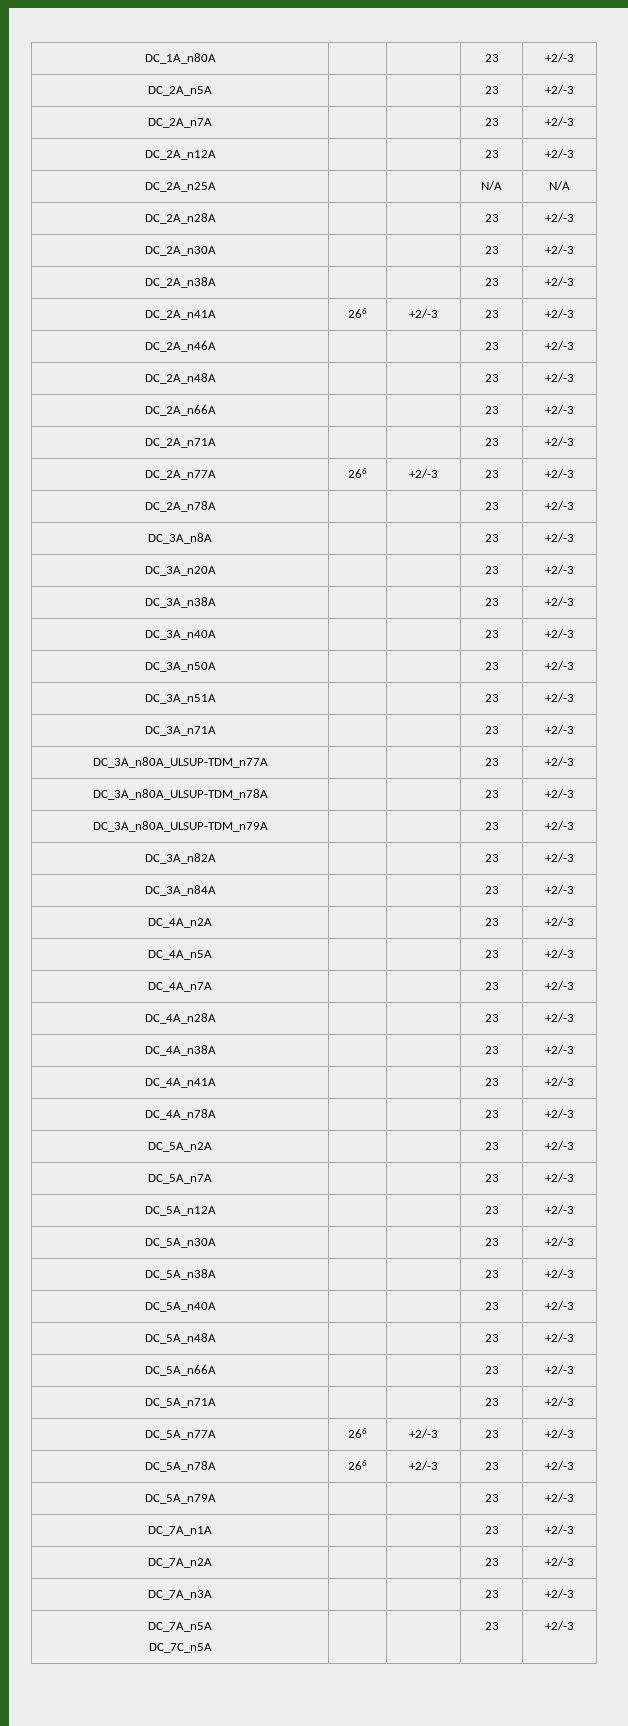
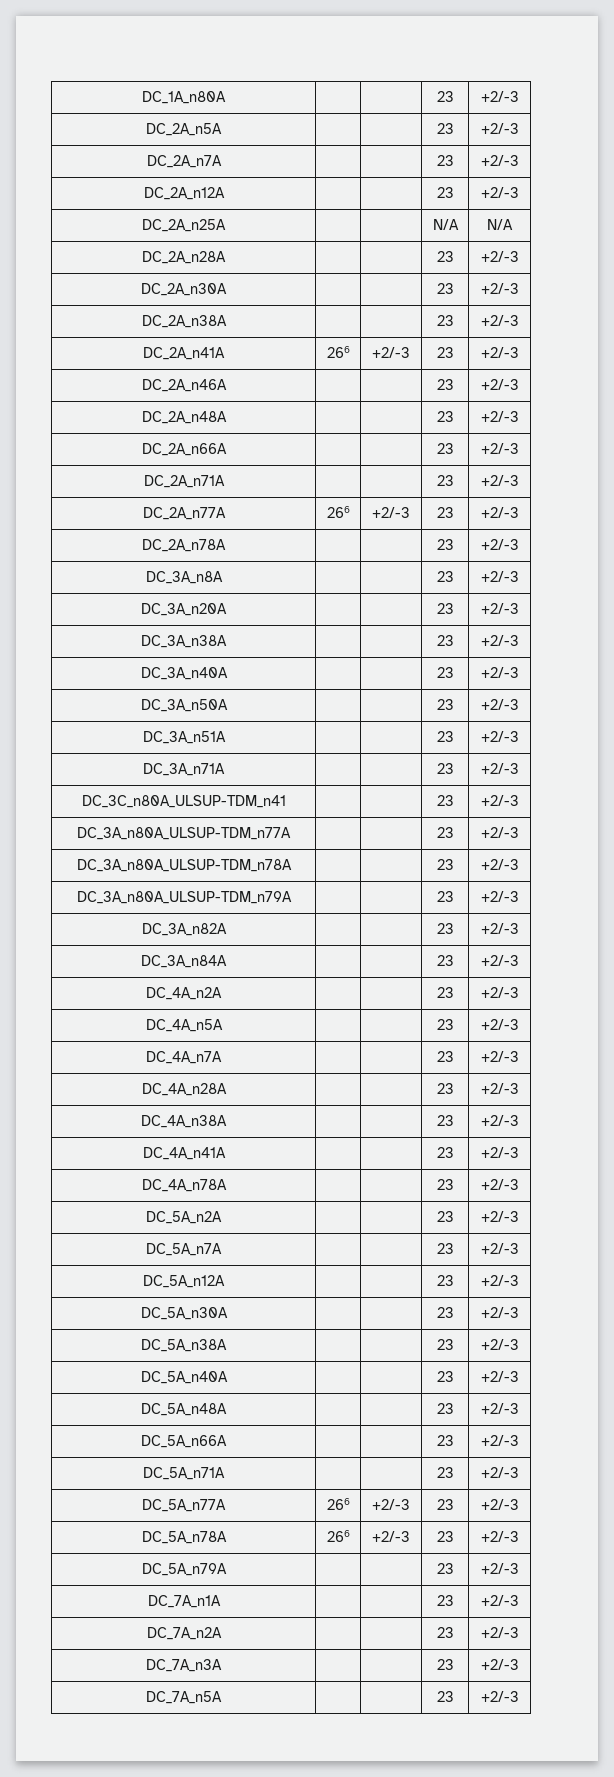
(574, 729) none -> [81,795,286,808] [436,795,454,806] [480,795,519,806] // DC_3C_n80A_ULSUP-TDM_n41 | | | 23 | +2/-3
[148,1643,212,1653] // DC_7C_n5A -> (222, 1697) none

